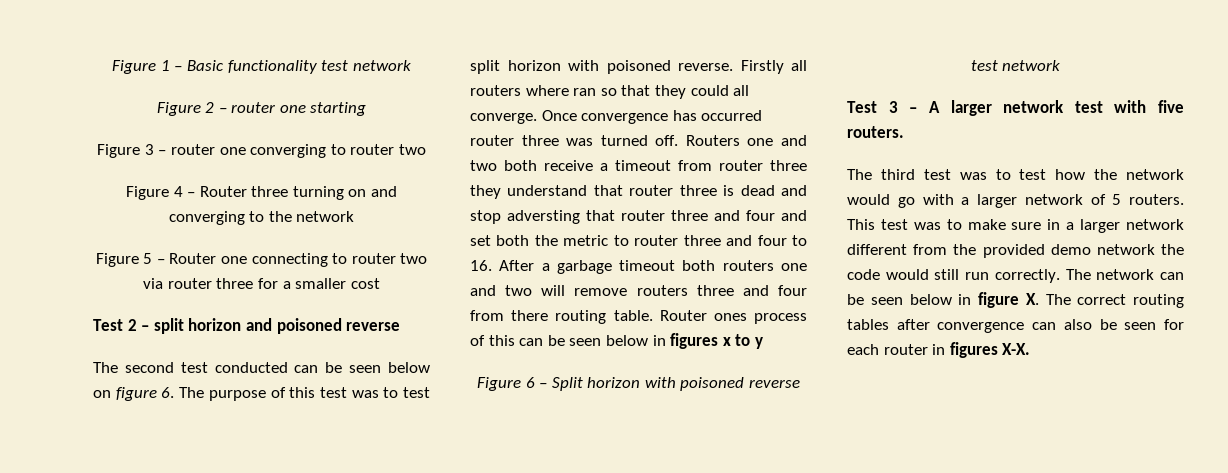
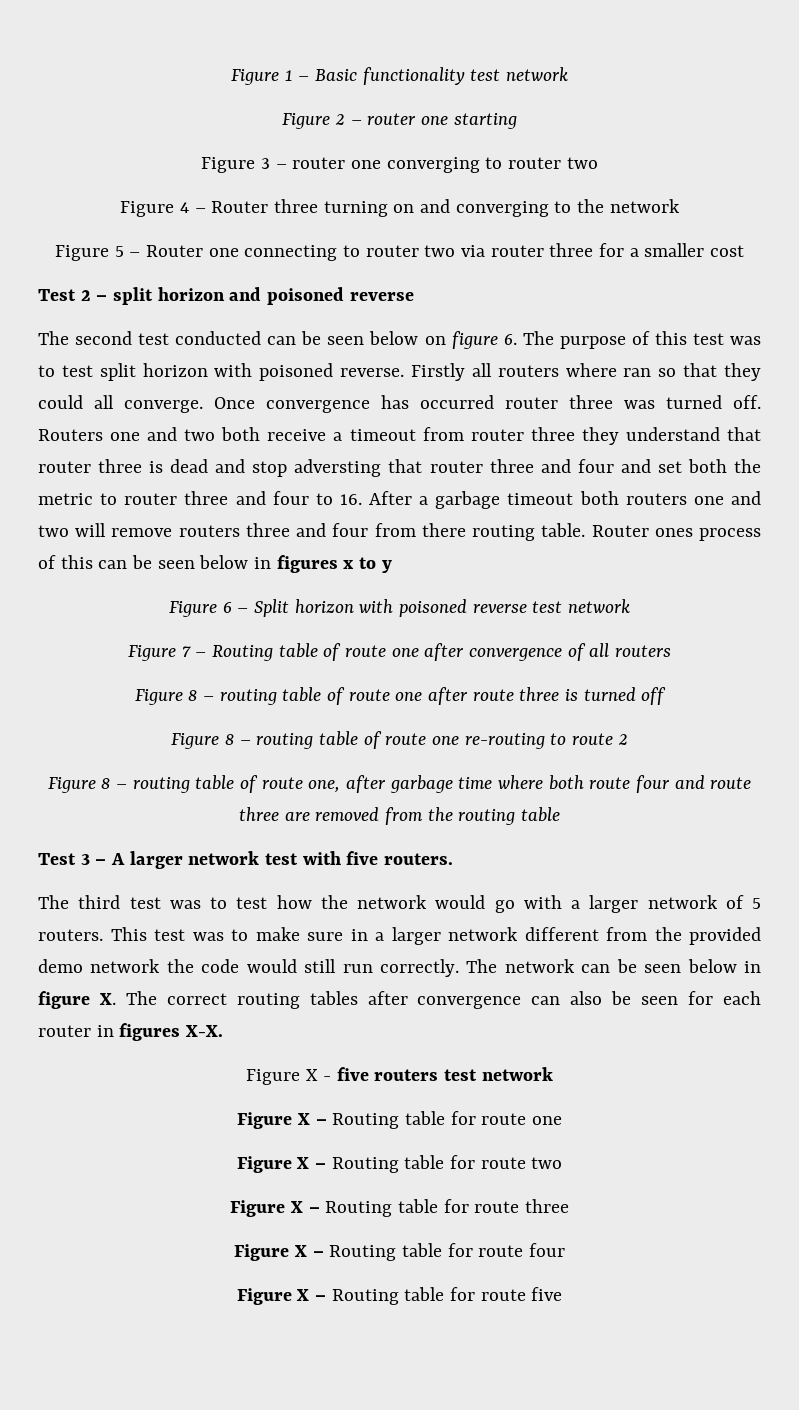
(1061, 65) none -> [127,643,672,661] [134,687,667,705] [171,731,628,749] [47,775,752,793] [238,807,561,825] // Figure 7 – Routing table of route one after convergence of all routers // Figure 8 – routing table of route one after route three is turned off // Figure 8 – routing table of route one re-routing to route 2 // Figure 8 – routing table of route one, after garbage time where both route four and route three are removed from the routing table
(1031, 349) none -> [246,1067,553,1085] [237,1111,562,1129] [236,1155,563,1173] [230,1199,569,1217] [234,1243,565,1261] [236,1287,563,1305] // Figure X - five routers test network // Figure X – Routing table for route one // Figure X – Routing table for route two // Figure X – Routing table for route three // Figure X – Routing table for route four // Figure X – Routing table for route five

